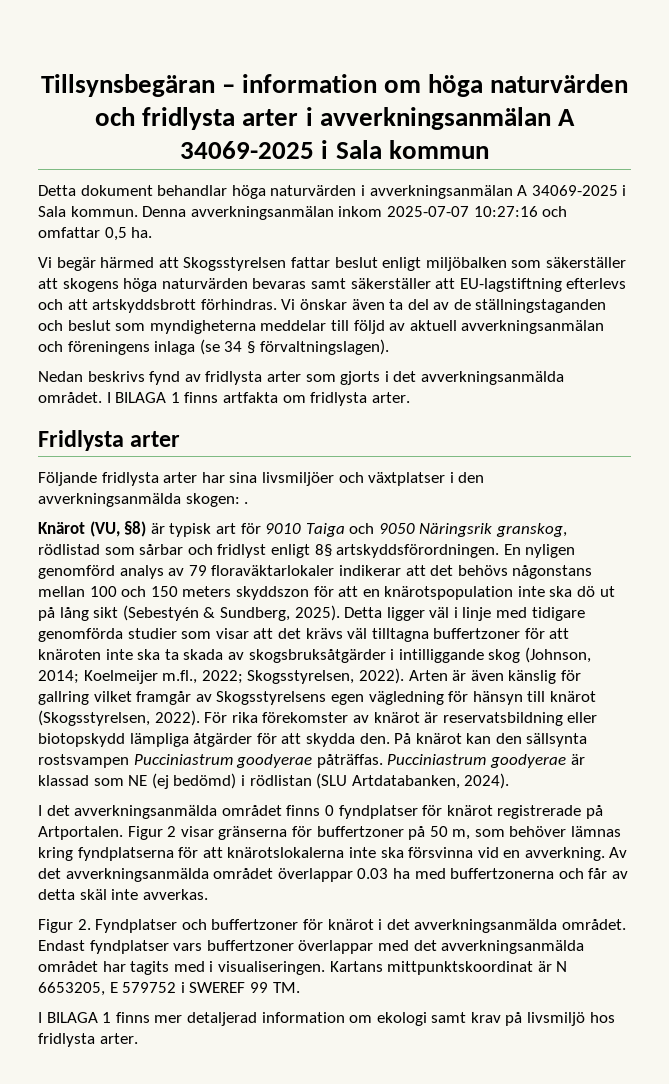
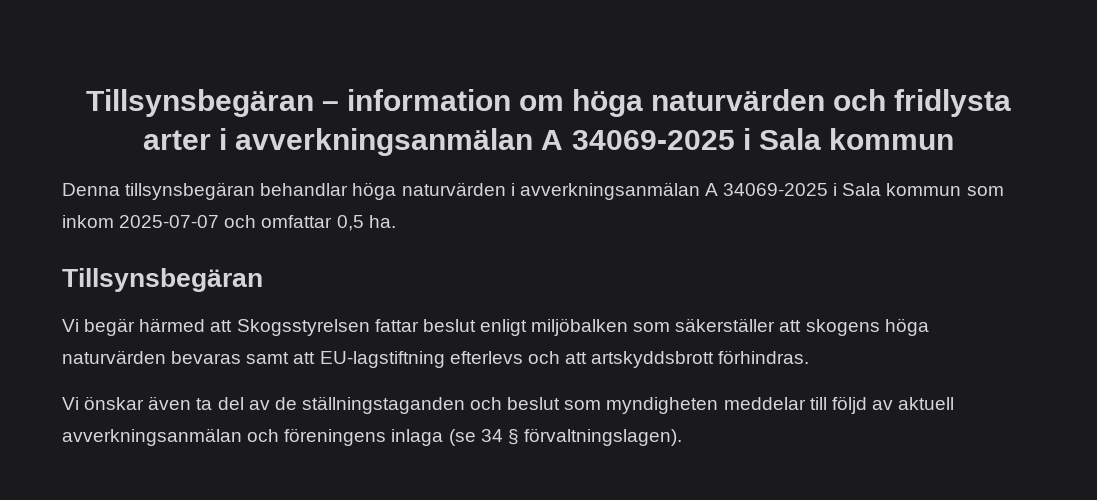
[38,185,153,196] Detta dokument -> [62,182,256,200] Denna tillsynsbegäran
[70,206,334,220] kommun. Denna avverkningsanmälan -> [886,183,1004,196] kommun som
[473,206,538,217] 10:27:16 -> (220, 221) none
(153, 232) none -> [62,268,263,292] // Tillsynsbegäran
[350,278,431,289] säkerställer -> (290, 358) none
(277, 304) none -> (810, 357) //
[149,320,256,334] myndigheterna -> [606,397,719,414] myndigheten
[38,371,564,385] [38,392,410,406] [38,430,181,451] [38,472,485,486] [38,493,249,507] [38,521,568,537] [38,544,576,558] [38,565,593,579] [38,586,615,600] [38,605,585,621] [38,628,570,642] [38,647,591,663] [38,668,581,684] [38,691,596,705] [38,710,598,726] [38,733,588,747] [38,754,585,768] [38,773,510,789] [38,805,603,819] [38,826,622,840] [38,847,628,861] [38,868,628,882] [38,889,208,900] [38,919,626,933] [38,940,585,954] [38,961,568,975] [38,982,300,996] [38,1012,615,1026] [38,1033,138,1047] // Nedan beskrivs fynd av fridlysta arter som gjorts i det avverkningsanmälda området. I BILAGA 1 finns artfakta om fridlysta arter. // Fridlysta arter // Följande fridlysta arter har sina livsmiljöer och växtplatser i den avverkningsanmälda skogen: . // Knärot (VU, §8) är typisk art för 9010 Taiga och 9050 Näringsrik granskog, rödlistad som sårbar och fridlyst enligt 8§ artskyddsförordningen. En nyligen genomförd analys av 79 floraväktarlokaler indikerar att det behövs någonstans mellan 100 och 150 meters skyddszon för att en knärotspopulation inte ska dö ut på lång sikt (Sebestyén & Sundberg, 2025). Detta ligger väl i linje med tidigare genomförda studier som visar att det krävs väl tilltagna buffertzoner för att knäroten inte ska ta skada av skogsbruksåtgärder i intilliggande skog (Johnson, 2014; Koelmeijer m.fl., 2022; Skogsstyrelsen, 2022). Arten är även känslig för gallring vilket framgår av Skogsstyrelsens egen vägledning för hänsyn till knärot (Skogsstyrelsen, 2022). För rika förekomster av knärot är reservatsbildning eller biotopskydd lämpliga åtgärder för att skydda den. På knärot kan den sällsynta rostsvampen Pucciniastrum goodyerae påträffas. Pucciniastrum goodyerae är klassad som NE (ej bedömd) i rödlistan (SLU Artdatabanken, 2024). // I det avverkningsanmälda området finns 0 fyndplatser för knärot registrerade på Artportalen. Figur 2 visar gränserna för buffertzoner på 50 m, som behöver lämnas kring fyndplatserna för att knärotslokalerna inte ska försvinna vid en avverkning. Av det avverkningsanmälda området överlappar 0.03 ha med buffertzonerna och får av detta skäl inte avverkas. // Figur 2. Fyndplatser och buffertzoner för knärot i det avverkningsanmälda området. Endast fyndplatser vars buffertzoner överlappar med det avverkningsanmälda området har tagits med i visualiseringen. Kartans mittpunktskoordinat är N 6653205, E 579752 i SWEREF 99 TM. // I BILAGA 1 finns mer detaljerad information om ekologi samt krav på livsmiljö hos fridlysta arter. -> (682, 437) none

